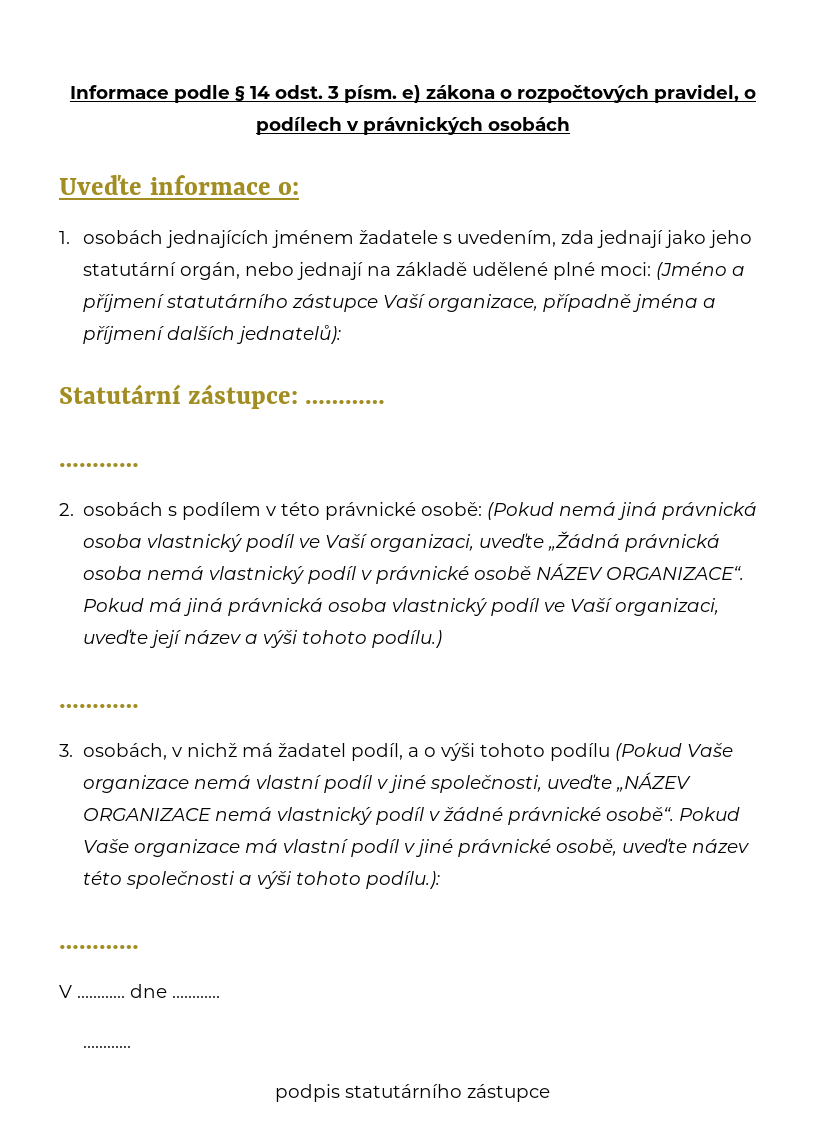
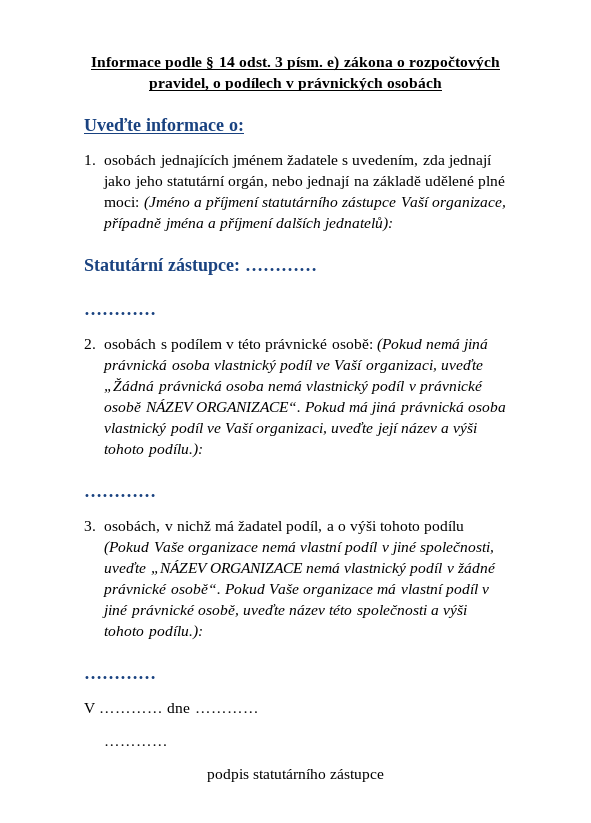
[372,630,443,648] podílu.) -> [147,443,203,458] podílu.):

